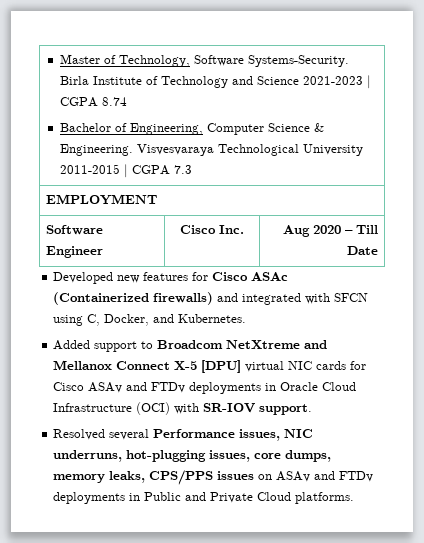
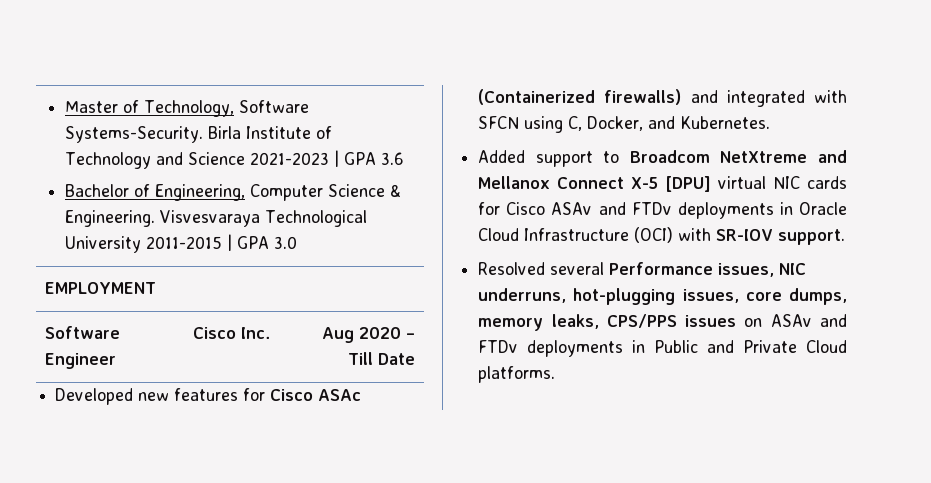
[59,97,127,107] CGPA 8.74 -> [343,152,404,165] GPA 3.6
[131,165,192,175] CGPA 7.3 -> [236,236,297,249] GPA 3.0

